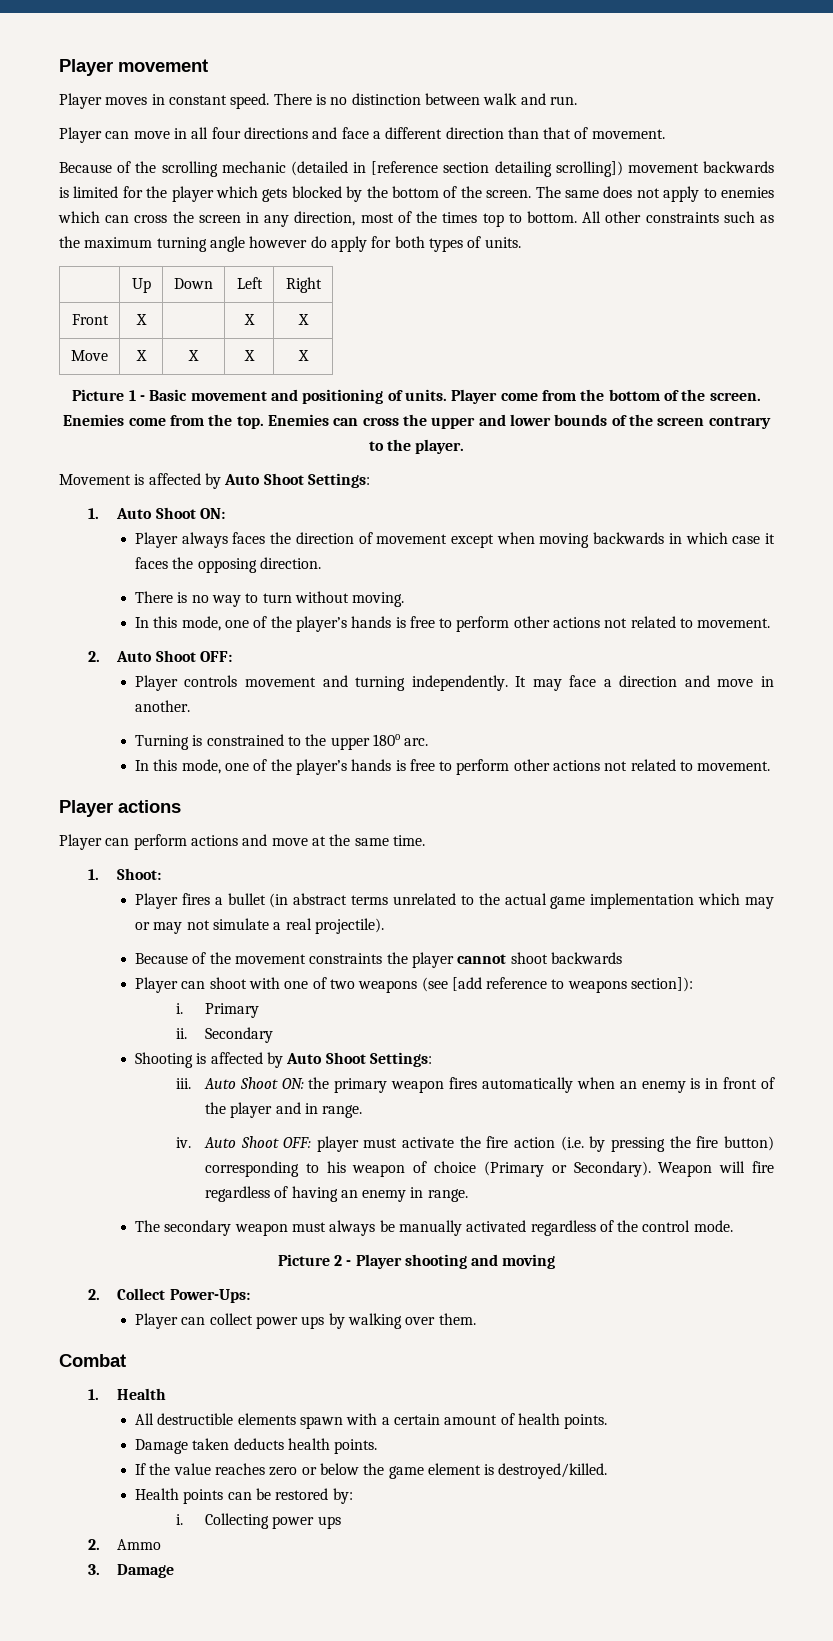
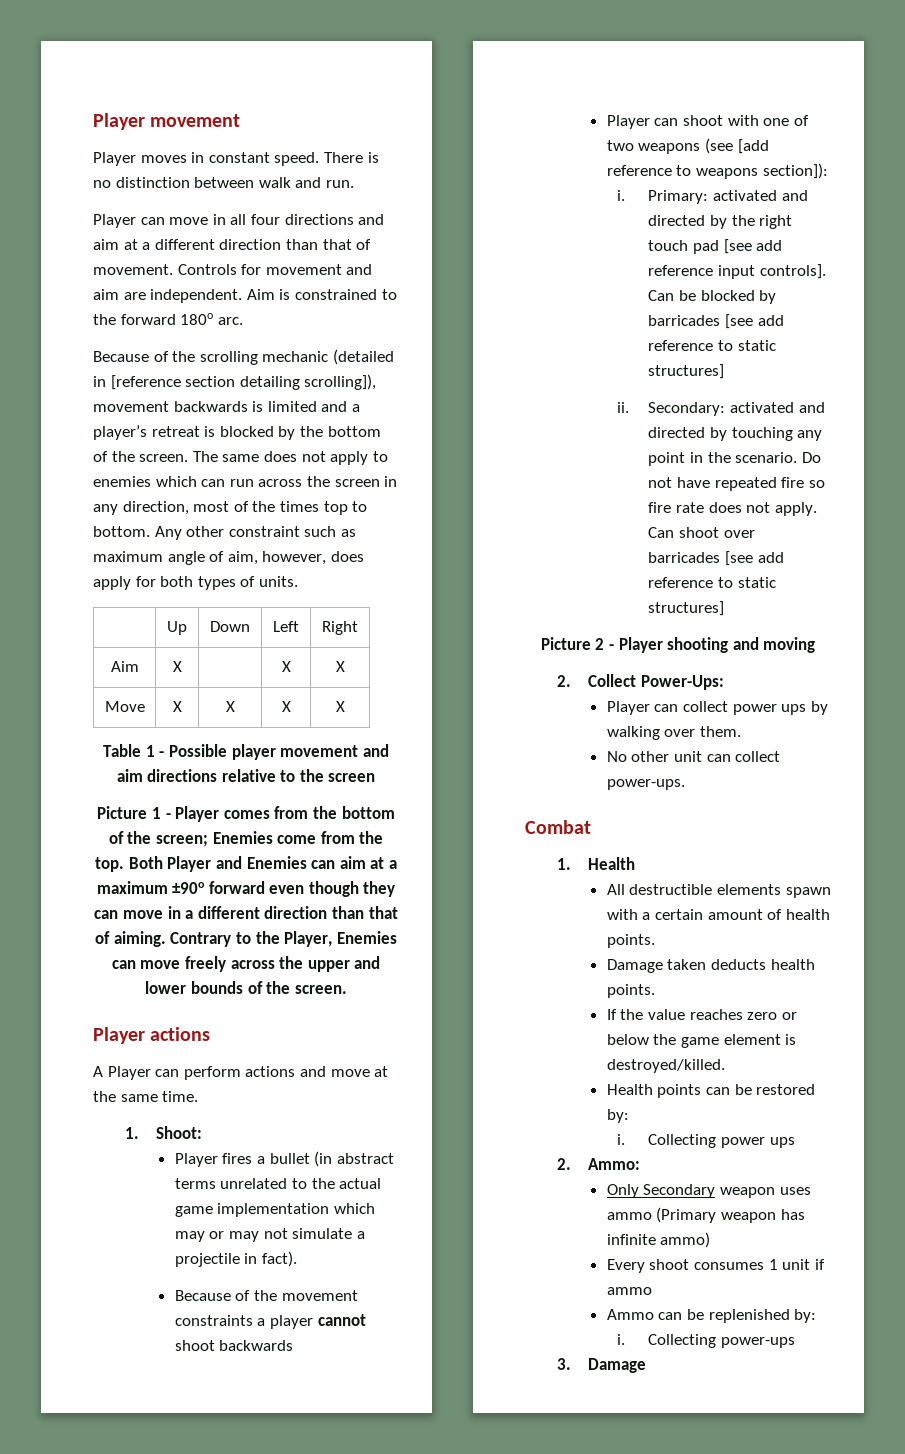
[341,127,369,139] face -> [93,239,138,250] aim at
(665, 134) none -> [177,264,373,275] [93,289,397,303] [93,313,243,325] Controls for movement and aim are independent. Aim is constrained to the forward 180o arc.
[555,161,623,177] scrolling]) -> [304,374,377,390] scrolling]),
[122,186,288,202] for the player which gets -> [321,401,360,412] [93,425,216,440] and a player’s retreat is
[134,215,168,223] cross -> [229,479,303,487] run across
[582,211,775,223] [59,236,327,252] All other constraints such as the maximum turning angle however do -> [154,526,356,540] [93,551,364,565] Any other constraint such as maximum angle of aim, however, does
[71,314,109,325] Front -> [110,661,139,672] Aim
[72,389,538,404] Picture 1 - Basic movement and positioning of units. Player come -> [103,744,389,760] [116,769,376,782] [97,806,270,822] Table 1 - Possible player movement and aim directions relative to the screen // Picture 1 - Player comes
[709,392,761,401] screen. -> [155,835,208,847] screen;
[268,414,399,426] Enemies can cross -> [128,856,397,872] [96,881,396,897] [94,906,398,919] [95,931,397,947] [111,956,275,972] Both Player and Enemies can aim at a maximum ±90o forward even though they can move in a different direction than that of aiming. Contrary to the Player, Enemies can move freely across
[657,416,771,429] [368,439,465,454] [59,473,370,489] [88,507,225,519] [134,532,775,548] [134,557,321,573] [134,591,405,607] [134,616,771,632] [88,650,232,662] [134,675,774,691] [134,700,190,712] [134,734,429,750] [134,759,771,775] screen contrary to the player. // Movement is affected by Auto Shoot Settings: // 1. Auto Shoot ON: // Player always faces the direction of movement except when moving backwards in which case it faces the opposing direction. // There is no way to turn without moving. // In this mode, one of the player’s hands is free to perform other actions not related to movement. // 2. Auto Shoot OFF: // Player controls movement and turning independently. It may face a direction and move in another. // Turning is constrained to the upper 180o arc. // In this mode, one of the player’s hands is free to perform other actions not related to movement. -> [294,985,347,994] screen.
(181, 806) none -> [93,1066,103,1077] A
[285,918,384,934] real projectile). -> [174,1251,297,1267] projectile in fact).
[386,952,408,964] the -> [257,1318,266,1326] a
[204,1003,259,1018] [175,1027,273,1043] [134,1052,432,1068] [175,1077,775,1093] [204,1102,363,1118] [175,1136,775,1152] [204,1161,775,1177] [204,1186,468,1202] [134,1220,733,1236] Primary // ii. Secondary // Shooting is affected by Auto Shoot Settings: // iii. Auto Shoot ON: the primary weapon fires automatically when an enemy is in front of the player and in range. // iv. Auto Shoot OFF: player must activate the fire action (i.e. by pressing the fire button) corresponding to his weapon of choice (Primary or Secondary). Weapon will fire regardless of having an enemy in range. // The secondary weapon must always be manually activated regardless of the control mode. -> [648,190,808,204] [648,215,793,229] [648,239,783,254] [648,264,826,279] [648,290,777,304] [648,314,784,329] [648,340,776,351] [648,364,725,379] [616,402,825,416] [648,427,823,441] [648,452,821,466] [648,477,825,491] [648,502,817,516] [648,527,755,538] [648,551,784,566] [648,577,776,588] [648,601,725,616] Primary: activated and directed by the right touch pad [see add reference input controls]. Can be blocked by barricades [see add reference to static structures] // ii. Secondary: activated and directed by touching any point in the scenario. Do not have repeated fire so fire rate does not apply. Can shoot over barricades [see add reference to static structures]
(476, 1319) none -> [606,751,781,762] [606,779,685,790] // No other unit can collect power-ups.
[117,1539,162,1550] Ammo -> [588,1158,641,1170] [606,1184,811,1198] [606,1207,805,1223] [606,1232,711,1248] [606,1259,825,1273] [606,1287,652,1295] [606,1309,817,1323] [616,1334,795,1348] Ammo: // Only Secondary weapon uses ammo (Primary weapon has infinite ammo) // Every shoot consumes 1 unit if ammo // Ammo can be replenished by: // i. Collecting power-ups

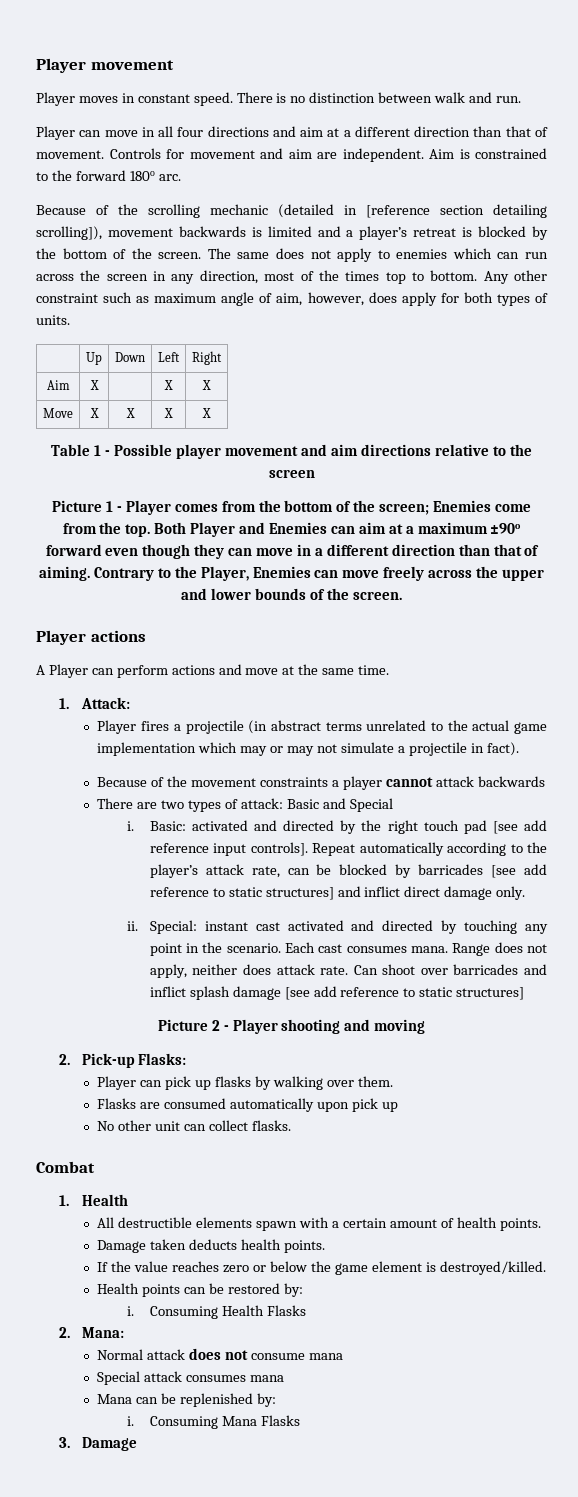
[156,1126,203,1139] Shoot: -> [80,697,130,709] Attack:
[269,1153,310,1164] bullet -> [185,720,244,734] projectile
[174,1340,215,1351] shoot -> [435,776,474,787] attack
[606,115,809,129] [606,138,769,154] [606,163,828,179] [616,190,709,204] Player can shoot with one of two weapons (see [add reference to weapons section]): // i. Primary: -> [97,798,393,812] [127,821,186,831] There are two types of attack: Basic and Special // i. Basic:
[648,290,675,301] Can -> [312,842,547,856] [149,864,310,878] Repeat automatically according to the player’s attack rate, can
[616,402,726,416] // ii. Secondary: -> [337,886,526,900] [127,920,280,934] and inflict direct damage only. // ii. Special: instant cast
[801,452,821,463] [648,477,825,491] [648,502,817,516] [648,527,755,538] [648,552,721,563] Do not have repeated fire so fire rate does not apply. Can shoot over barricades -> [285,942,547,956] [149,964,547,978] [149,986,281,1000] Each cast consumes mana. Range does not apply, neither does attack rate. Can shoot over barricades and inflict splash damage
[588,674,724,690] [606,701,807,715] Collect Power-Ups: // Player can collect power ups -> [81,1053,187,1068] [97,1076,252,1090] Pick-up Flasks: // Player can pick up flasks
(741, 731) none -> [97,1098,398,1112] // Flasks are consumed automatically upon pick up
[606,779,685,790] power-ups. -> [252,1120,292,1131] flasks.
[648,1134,795,1148] [556,1158,641,1170] [606,1184,811,1198] [606,1207,805,1223] [606,1232,711,1248] [606,1259,825,1273] [606,1287,652,1295] [606,1309,654,1320] Collecting power ups // 2. Ammo: // Only Secondary weapon uses ammo (Primary weapon has infinite ammo) // Every shoot consumes 1 unit if ammo // Ammo -> [149,1305,306,1319] [58,1327,124,1338] [97,1348,344,1360] [97,1371,285,1385] [97,1394,133,1404] Consuming Health Flasks // 2. Mana: // Normal attack does not consume mana // Special attack consumes mana // Mana
[648,1334,795,1348] Collecting power-ups -> [149,1415,300,1429] Consuming Mana Flasks

